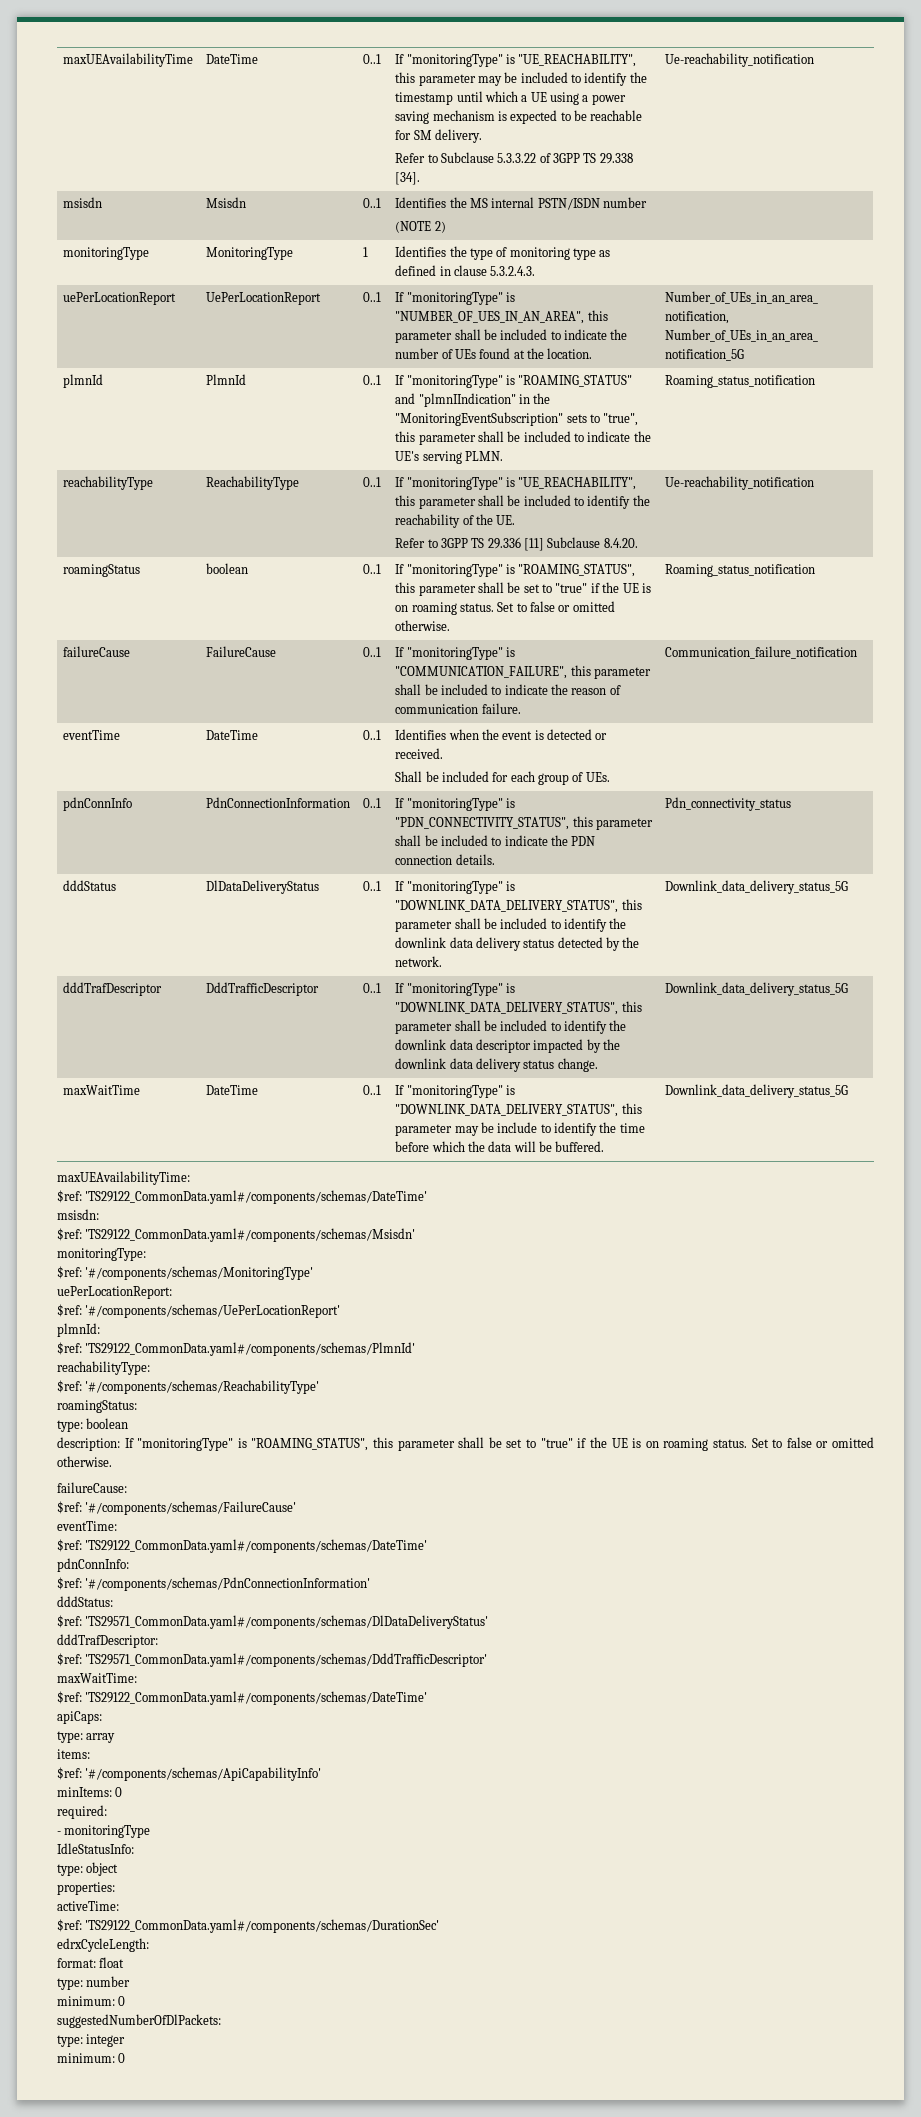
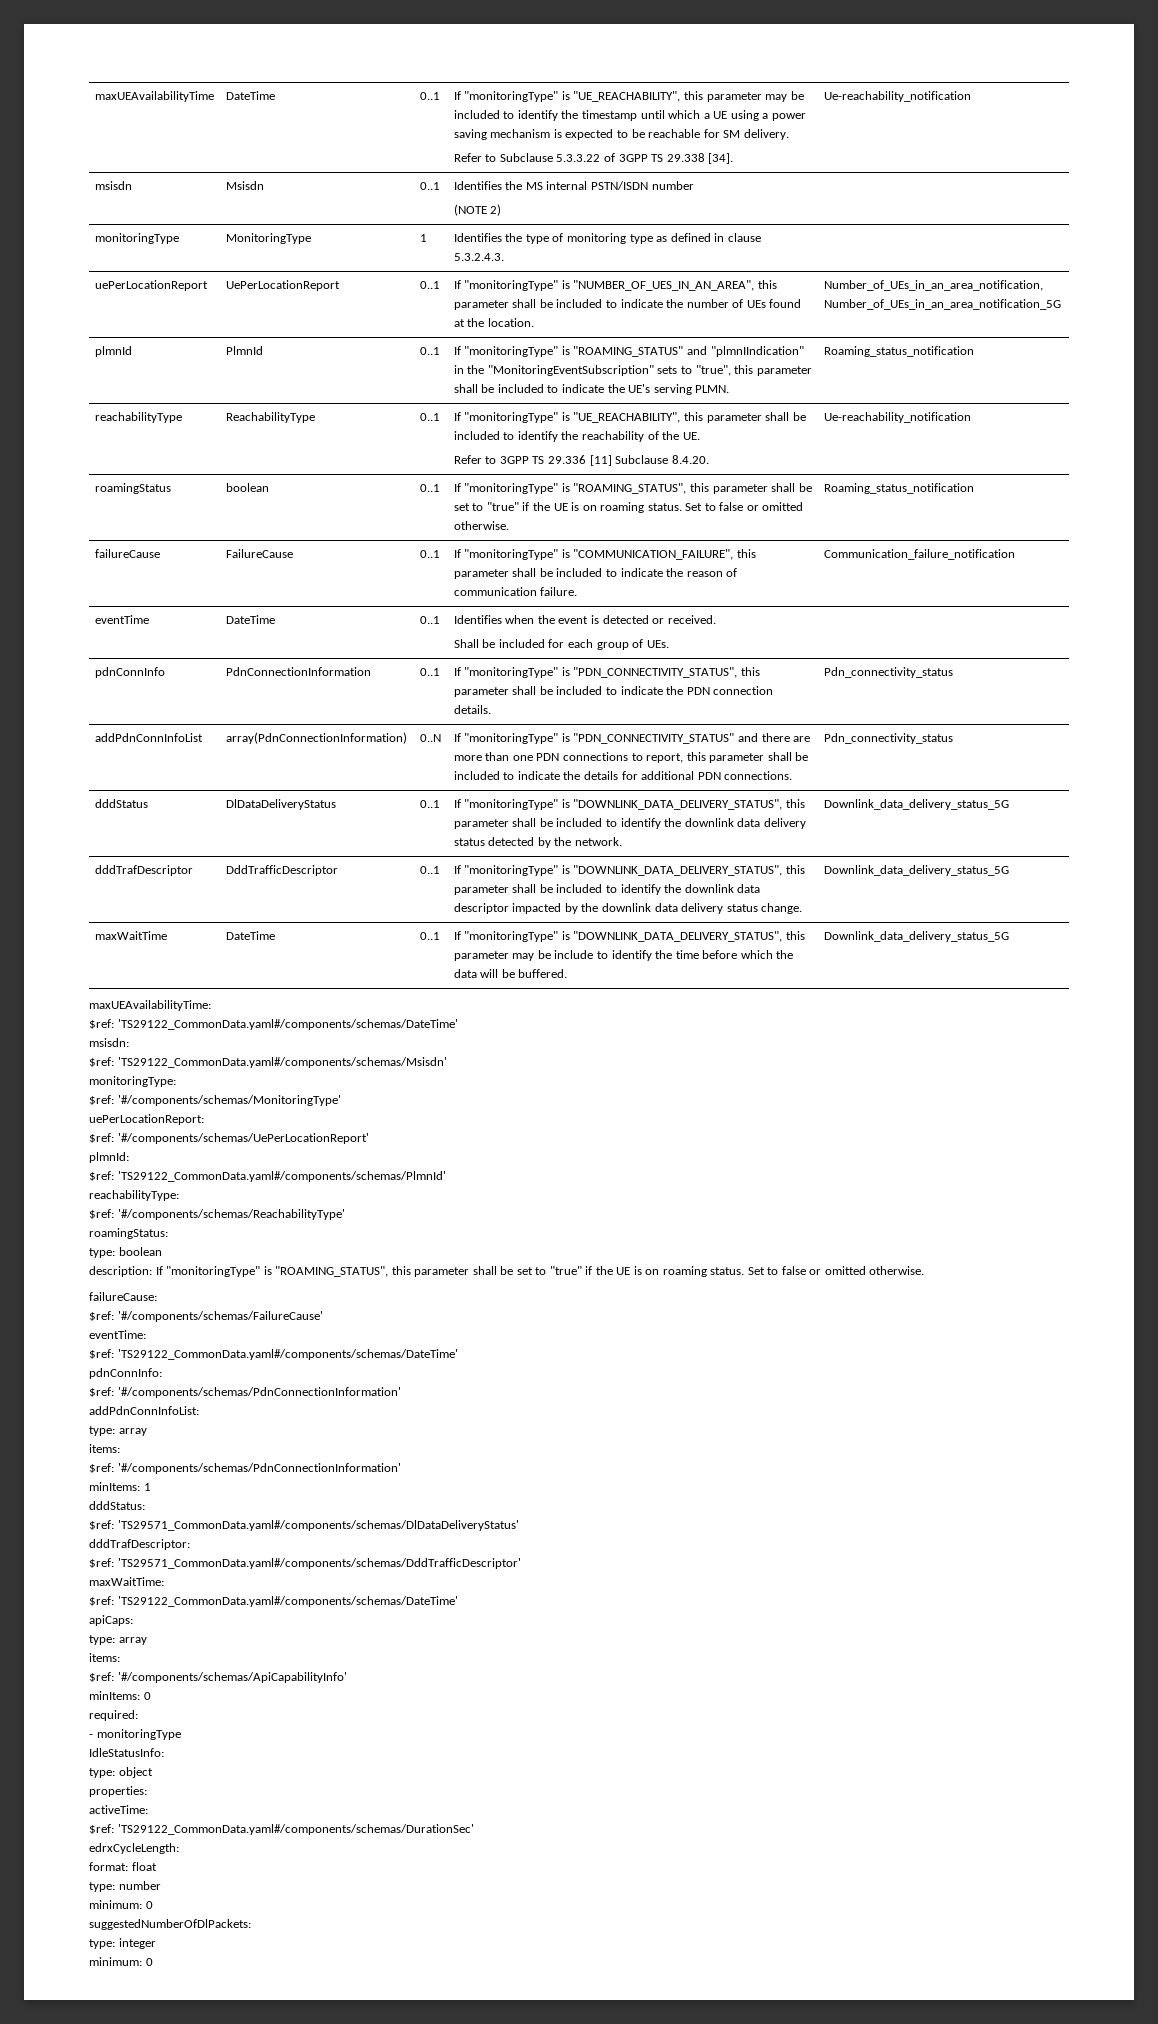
(792, 804) none -> [94,733,203,742] [225,732,407,744] [419,734,441,742] [453,733,811,744] [453,752,809,763] [453,771,793,780] [823,733,953,744] // addPdnConnInfoList | array(PdnConnectionInformation) | 0..N | If "monitoringType" is "PDN_CONNECTIVITY_STATUS" and there are more than one PDN connections to report, this parameter shall be included to indicate the details for additional PDN connections. | Pdn_connectivity_status
(371, 1584) none -> [89,1406,199,1415] [89,1426,147,1436] [89,1444,120,1453] [89,1463,401,1474] [89,1482,151,1491] // addPdnConnInfoList: // type: array // items: // $ref: '#/components/schemas/PdnConnectionInformation' // minItems: 1

